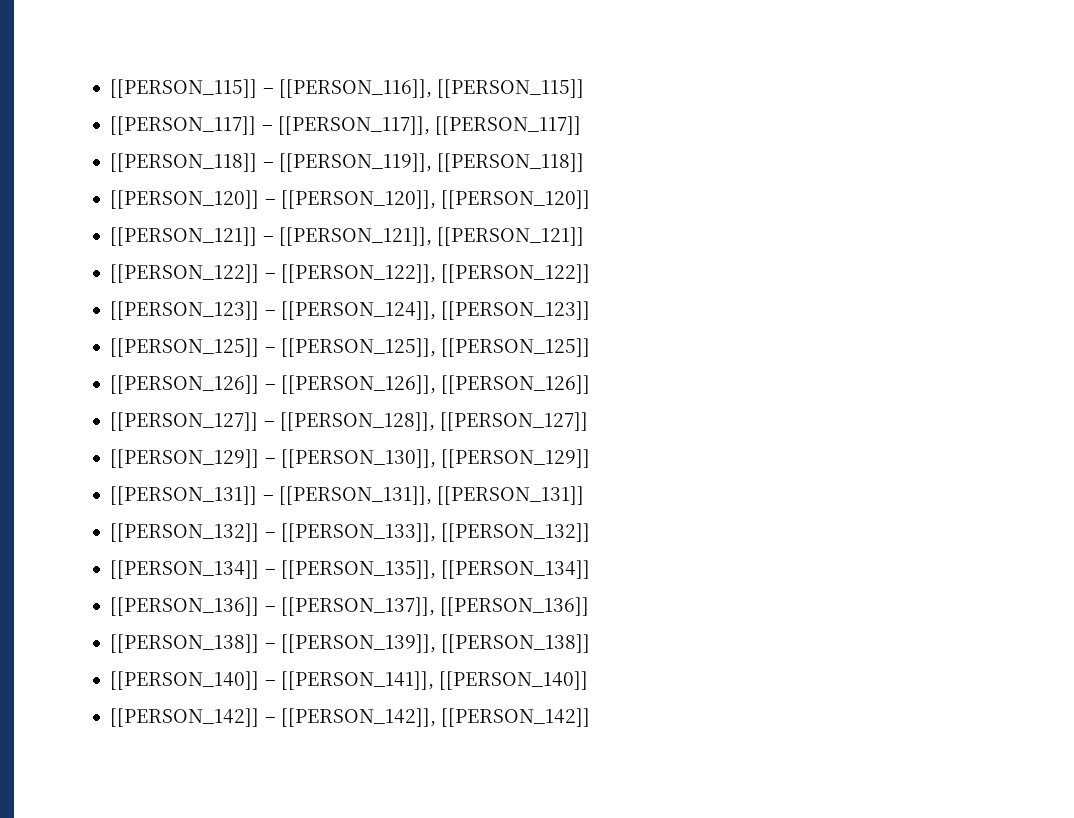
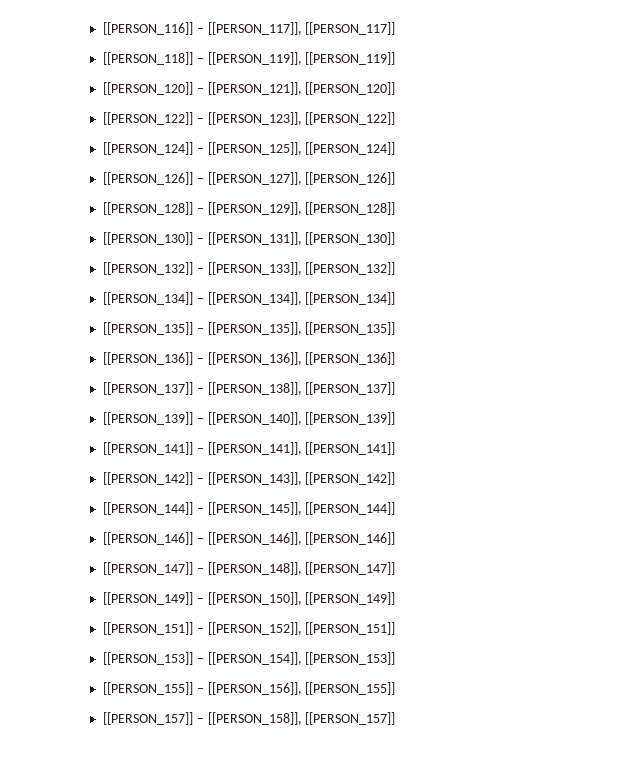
[110,79,584,98] [110,116,257,135] [[PERSON_115]] – [[PERSON_116]], [[PERSON_115]] // [[PERSON_117]] -> [102,22,193,35] [[PERSON_116]]
[436,153,584,172] [[PERSON_118]] -> [305,52,396,65] [[PERSON_119]]
[280,190,590,209] [110,227,584,246] [[PERSON_120]], [[PERSON_120]] // [[PERSON_121]] – [[PERSON_121]], [[PERSON_121]] -> [207,82,396,95] [[PERSON_121]], [[PERSON_120]]
[280,264,436,283] [[PERSON_122]], -> [207,112,302,125] [[PERSON_123]],
[110,301,590,320] [110,338,260,357] [[PERSON_123]] – [[PERSON_124]], [[PERSON_123]] // [[PERSON_125]] -> [102,142,193,155] [[PERSON_124]]
[440,338,590,357] [[PERSON_125]] -> [305,142,396,155] [[PERSON_124]]
[280,375,436,394] [[PERSON_126]], -> [207,172,302,185] [[PERSON_127]],
[110,412,588,431] [110,449,590,468] [110,486,258,505] [[PERSON_127]] – [[PERSON_128]], [[PERSON_127]] // [[PERSON_129]] – [[PERSON_130]], [[PERSON_129]] // [[PERSON_131]] -> [102,202,396,215] [102,232,193,245] [[PERSON_128]] – [[PERSON_129]], [[PERSON_128]] // [[PERSON_130]]
[436,486,584,505] [[PERSON_131]] -> [305,232,396,245] [[PERSON_130]]
[280,560,590,579] [[PERSON_135]], [[PERSON_134]] -> [207,292,396,305] [102,322,396,335] [[PERSON_134]], [[PERSON_134]] // [[PERSON_135]] – [[PERSON_135]], [[PERSON_135]]
[280,597,435,616] [[PERSON_137]], -> [207,352,302,365] [[PERSON_136]],
[110,634,590,653] [110,671,260,690] [[PERSON_138]] – [[PERSON_139]], [[PERSON_138]] // [[PERSON_140]] -> [102,382,396,395] [102,412,396,425] [102,442,193,455] [[PERSON_137]] – [[PERSON_138]], [[PERSON_137]] // [[PERSON_139]] – [[PERSON_140]], [[PERSON_139]] // [[PERSON_141]]
[438,671,588,690] [[PERSON_140]] -> [305,442,396,455] [[PERSON_141]]
[280,708,590,727] [[PERSON_142]], [[PERSON_142]] -> [207,472,396,485] [102,502,396,515] [102,532,396,545] [102,562,396,575] [102,592,396,605] [102,622,396,635] [102,652,396,665] [102,682,396,695] [102,712,396,725] [[PERSON_143]], [[PERSON_142]] // [[PERSON_144]] – [[PERSON_145]], [[PERSON_144]] // [[PERSON_146]] – [[PERSON_146]], [[PERSON_146]] // [[PERSON_147]] – [[PERSON_148]], [[PERSON_147]] // [[PERSON_149]] – [[PERSON_150]], [[PERSON_149]] // [[PERSON_151]] – [[PERSON_152]], [[PERSON_151]] // [[PERSON_153]] – [[PERSON_154]], [[PERSON_153]] // [[PERSON_155]] – [[PERSON_156]], [[PERSON_155]] // [[PERSON_157]] – [[PERSON_158]], [[PERSON_157]]

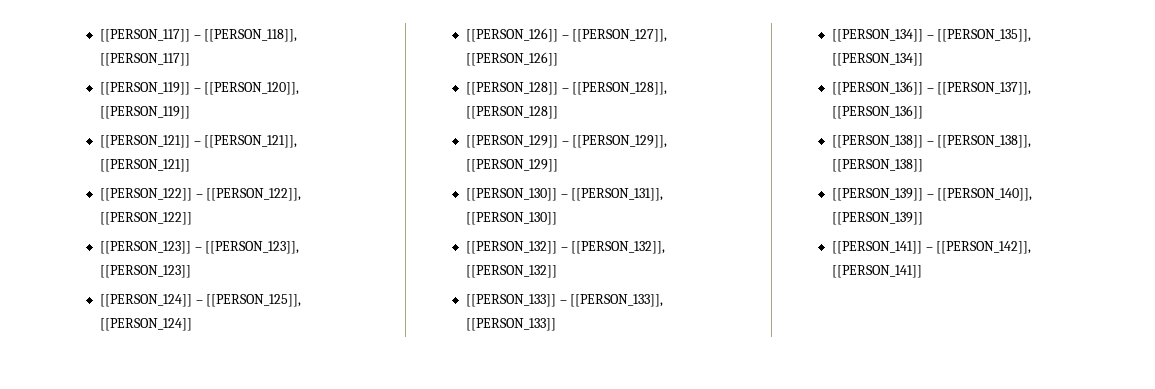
[102,22,396,35] [102,52,302,65] [[PERSON_116]] – [[PERSON_117]], [[PERSON_117]] // [[PERSON_118]] – [[PERSON_119]], -> [99,29,298,42] [99,53,190,66] [99,82,300,95] [[PERSON_117]] – [[PERSON_118]], [[PERSON_117]] // [[PERSON_119]] – [[PERSON_120]],
[102,82,193,95] [[PERSON_120]] -> [99,135,190,148] [[PERSON_121]]
[305,82,396,95] [[PERSON_120]] -> [99,159,190,172] [[PERSON_121]]
[207,112,396,125] [[PERSON_123]], [[PERSON_122]] -> [206,188,302,201] [99,212,192,225] [99,241,300,254] [99,265,191,278] [[PERSON_122]], [[PERSON_122]] // [[PERSON_123]] – [[PERSON_123]], [[PERSON_123]]
[207,202,396,215] [[PERSON_129]], [[PERSON_128]] -> [572,82,668,95] [465,106,558,119] [465,135,668,148] [465,159,558,172] [[PERSON_128]], [[PERSON_128]] // [[PERSON_129]] – [[PERSON_129]], [[PERSON_129]]
[207,262,396,275] [[PERSON_133]], [[PERSON_132]] -> [571,241,666,254] [465,265,557,278] [465,294,664,307] [465,318,556,331] [[PERSON_132]], [[PERSON_132]] // [[PERSON_133]] – [[PERSON_133]], [[PERSON_133]]
[207,292,396,305] [102,322,396,335] [[PERSON_134]], [[PERSON_134]] // [[PERSON_135]] – [[PERSON_135]], [[PERSON_135]] -> [937,29,1032,42] [831,53,923,66] [[PERSON_135]], [[PERSON_134]]
[207,352,302,365] [[PERSON_136]], -> [937,82,1032,95] [[PERSON_137]],
[102,382,193,395] [[PERSON_137]] -> [831,135,923,148] [[PERSON_138]]
[305,382,396,395] [[PERSON_137]] -> [831,159,923,172] [[PERSON_138]]
[207,442,396,455] [102,472,396,485] [102,502,396,515] [102,532,396,545] [102,562,396,575] [102,592,396,605] [102,622,396,635] [102,652,396,665] [102,682,396,695] [102,712,396,725] [[PERSON_141]], [[PERSON_141]] // [[PERSON_142]] – [[PERSON_143]], [[PERSON_142]] // [[PERSON_144]] – [[PERSON_145]], [[PERSON_144]] // [[PERSON_146]] – [[PERSON_146]], [[PERSON_146]] // [[PERSON_147]] – [[PERSON_148]], [[PERSON_147]] // [[PERSON_149]] – [[PERSON_150]], [[PERSON_149]] // [[PERSON_151]] – [[PERSON_152]], [[PERSON_151]] // [[PERSON_153]] – [[PERSON_154]], [[PERSON_153]] // [[PERSON_155]] – [[PERSON_156]], [[PERSON_155]] // [[PERSON_157]] – [[PERSON_158]], [[PERSON_157]] -> [936,241,1032,254] [831,265,922,278] [[PERSON_142]], [[PERSON_141]]

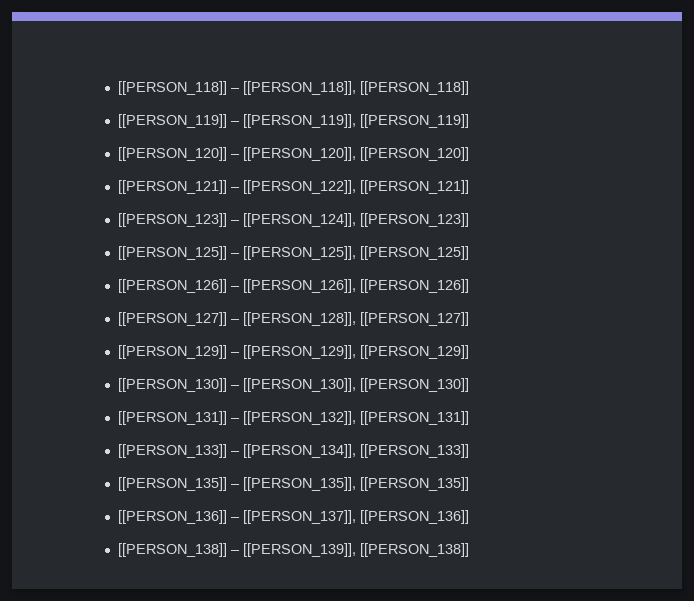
[99,29,190,42] [[PERSON_117]] -> [118,81,228,95] [[PERSON_118]]
[99,53,190,66] [[PERSON_117]] -> [360,81,470,95] [[PERSON_118]]
[204,82,300,95] [99,106,190,119] [[PERSON_120]], [[PERSON_119]] -> [243,114,470,128] [118,147,470,161] [[PERSON_119]], [[PERSON_119]] // [[PERSON_120]] – [[PERSON_120]], [[PERSON_120]]
[204,135,298,148] [99,159,190,172] [99,188,302,201] [99,212,192,225] [[PERSON_121]], [[PERSON_121]] // [[PERSON_122]] – [[PERSON_122]], [[PERSON_122]] -> [243,180,470,194] [[PERSON_122]], [[PERSON_121]]
[205,241,300,254] [[PERSON_123]], -> [243,213,357,227] [[PERSON_124]],
[99,294,192,307] [[PERSON_124]] -> [118,246,228,260] [[PERSON_125]]
[99,318,192,331] [[PERSON_124]] -> [360,246,470,260] [[PERSON_125]]
[572,29,668,42] [[PERSON_127]], -> [243,279,357,293] [[PERSON_126]],
[465,82,558,95] [[PERSON_128]] -> [118,312,228,326] [[PERSON_127]]
[465,106,558,119] [[PERSON_128]] -> [360,312,470,326] [[PERSON_127]]
[571,188,664,201] [[PERSON_131]], -> [243,378,357,392] [[PERSON_130]],
[465,241,557,254] [[PERSON_132]] -> [118,411,228,425] [[PERSON_131]]
[465,265,557,278] [[PERSON_132]] -> [360,411,470,425] [[PERSON_131]]
[570,294,664,307] [[PERSON_133]], -> [243,444,357,458] [[PERSON_134]],
[831,29,923,42] [[PERSON_134]] -> [118,477,228,491] [[PERSON_135]]
[831,53,923,66] [[PERSON_134]] -> [360,477,470,491] [[PERSON_135]]
[937,135,1032,148] [831,159,923,172] [831,188,1033,201] [831,212,923,225] [831,241,1032,254] [831,265,922,278] [[PERSON_138]], [[PERSON_138]] // [[PERSON_139]] – [[PERSON_140]], [[PERSON_139]] // [[PERSON_141]] – [[PERSON_142]], [[PERSON_141]] -> [243,543,470,557] [[PERSON_139]], [[PERSON_138]]

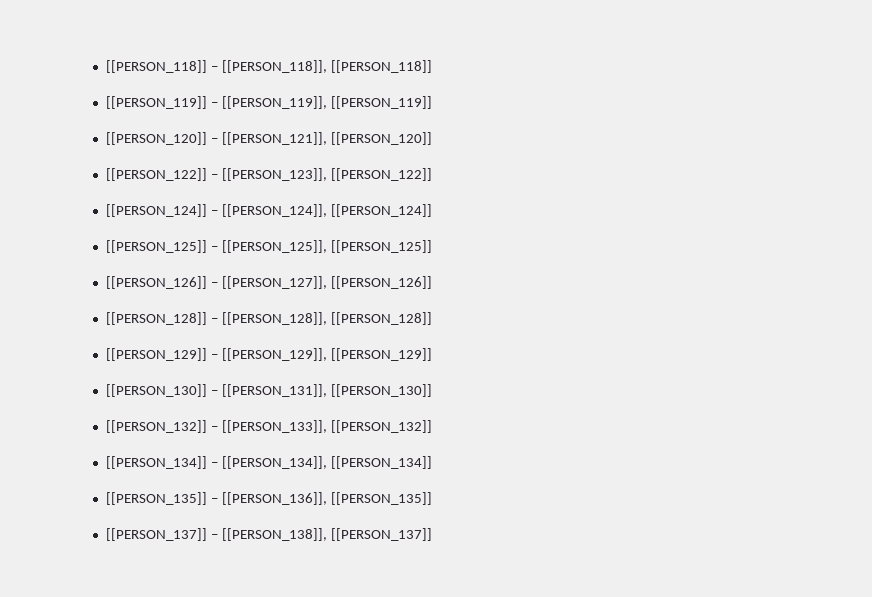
[243,147,357,161] [[PERSON_120]], -> [222,132,328,145] [[PERSON_121]],
[118,180,470,194] [118,213,228,227] [[PERSON_121]] – [[PERSON_122]], [[PERSON_121]] // [[PERSON_123]] -> [106,168,433,181] [106,204,208,217] [[PERSON_122]] – [[PERSON_123]], [[PERSON_122]] // [[PERSON_124]]
[360,213,470,227] [[PERSON_123]] -> [331,204,433,217] [[PERSON_124]]
[243,279,357,293] [[PERSON_126]], -> [222,276,328,289] [[PERSON_127]],
[118,312,228,326] [[PERSON_127]] -> [106,312,208,325] [[PERSON_128]]
[360,312,470,326] [[PERSON_127]] -> [331,312,433,325] [[PERSON_128]]
[243,378,357,392] [[PERSON_130]], -> [222,384,328,397] [[PERSON_131]],
[118,411,470,425] [118,444,228,458] [[PERSON_131]] – [[PERSON_132]], [[PERSON_131]] // [[PERSON_133]] -> [106,420,433,433] [106,456,208,469] [[PERSON_132]] – [[PERSON_133]], [[PERSON_132]] // [[PERSON_134]]
[360,444,470,458] [[PERSON_133]] -> [331,456,433,469] [[PERSON_134]]
[243,477,357,491] [[PERSON_135]], -> [222,492,328,505] [[PERSON_136]],
[118,510,470,524] [118,543,470,557] [[PERSON_136]] – [[PERSON_137]], [[PERSON_136]] // [[PERSON_138]] – [[PERSON_139]], [[PERSON_138]] -> [106,528,433,541] [[PERSON_137]] – [[PERSON_138]], [[PERSON_137]]

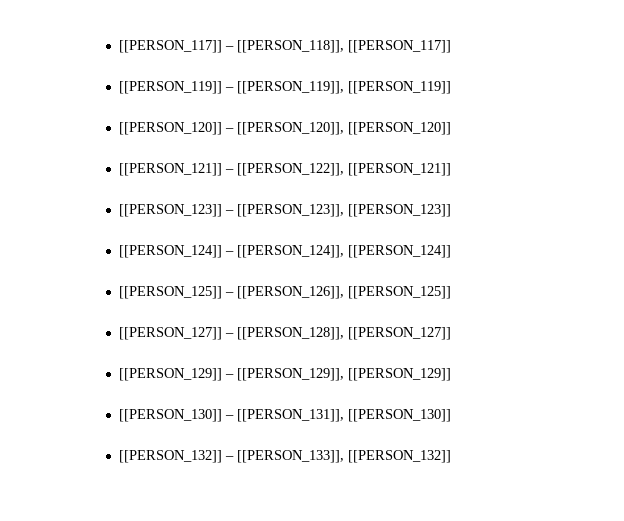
[106,60,208,73] [[PERSON_118]] -> [119,40,223,53] [[PERSON_117]]
[331,60,433,73] [[PERSON_118]] -> [348,40,452,53] [[PERSON_117]]
[222,132,328,145] [[PERSON_121]], -> [237,122,345,135] [[PERSON_120]],
[106,168,208,181] [[PERSON_122]] -> [119,163,452,176] [119,204,223,217] [[PERSON_121]] – [[PERSON_122]], [[PERSON_121]] // [[PERSON_123]]
[331,168,433,181] [[PERSON_122]] -> [348,204,452,217] [[PERSON_123]]
[222,240,328,253] [[PERSON_125]], -> [237,286,345,299] [[PERSON_126]],
[106,276,433,289] [106,312,208,325] [[PERSON_126]] – [[PERSON_127]], [[PERSON_126]] // [[PERSON_128]] -> [119,327,223,340] [[PERSON_127]]
[331,312,433,325] [[PERSON_128]] -> [348,327,452,340] [[PERSON_127]]
[106,456,433,469] [106,492,433,505] [106,528,433,541] // [[PERSON_134]] – [[PERSON_134]], [[PERSON_134]] // [[PERSON_135]] – [[PERSON_136]], [[PERSON_135]] // [[PERSON_137]] – [[PERSON_138]], [[PERSON_137]] -> (452, 456) none

